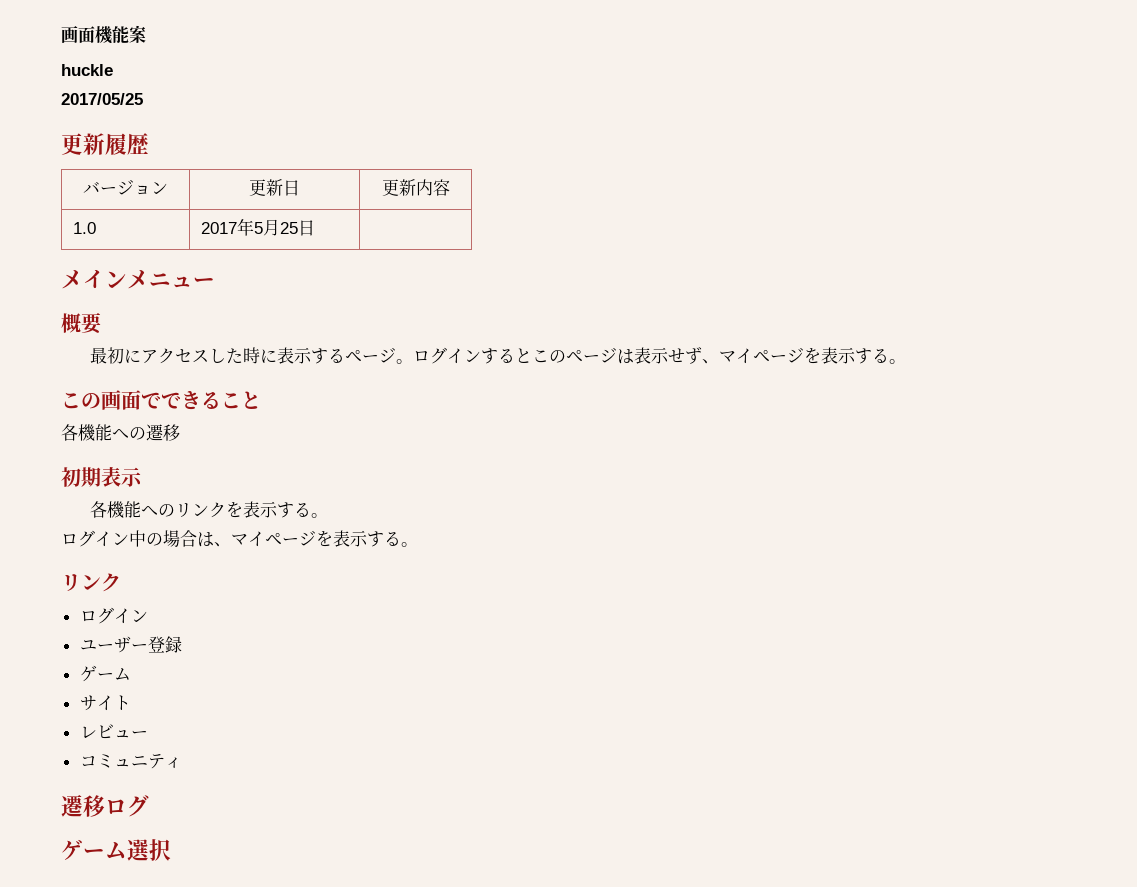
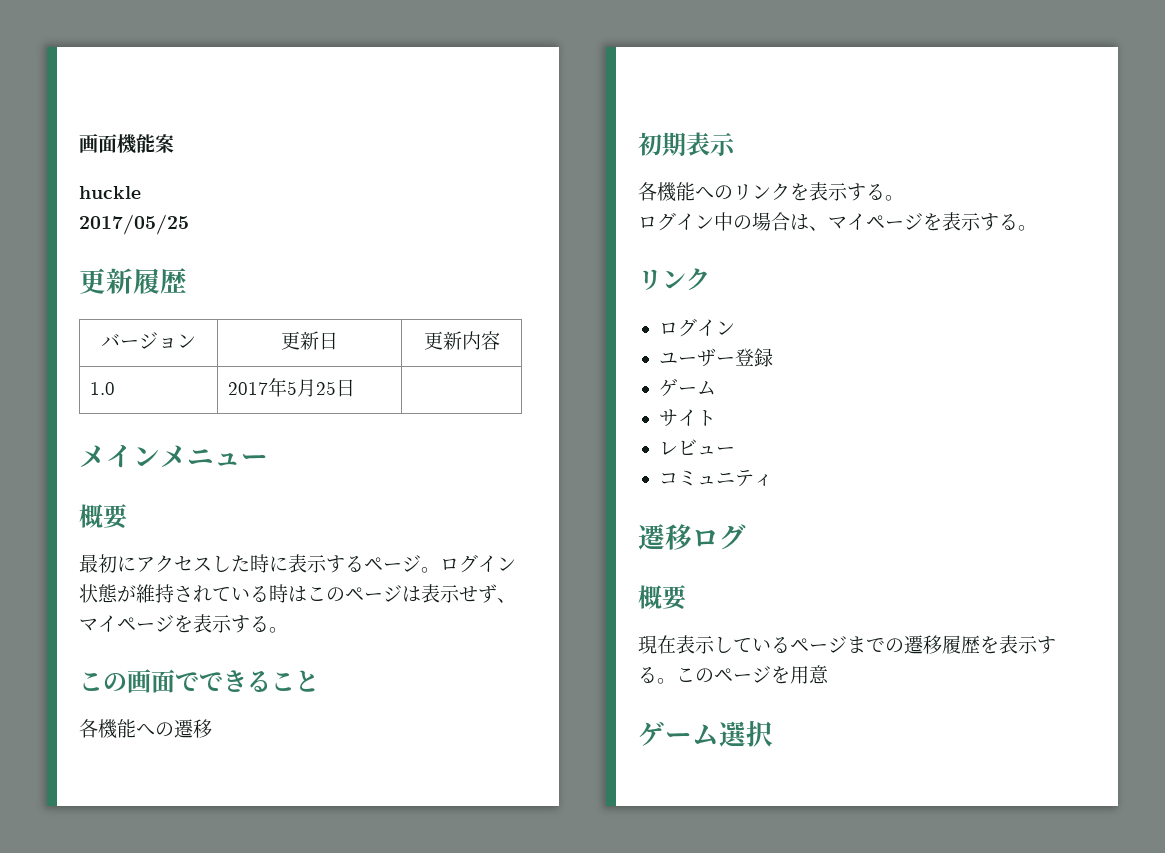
[481,348,533,364] すると -> [79,584,307,603] 状態が維持されている時は
(149, 806) none -> [638,585,687,610] [638,635,1056,654] [638,665,829,684] // 概要 // 現在表示しているページまでの遷移履歴を表示する。このページを用意

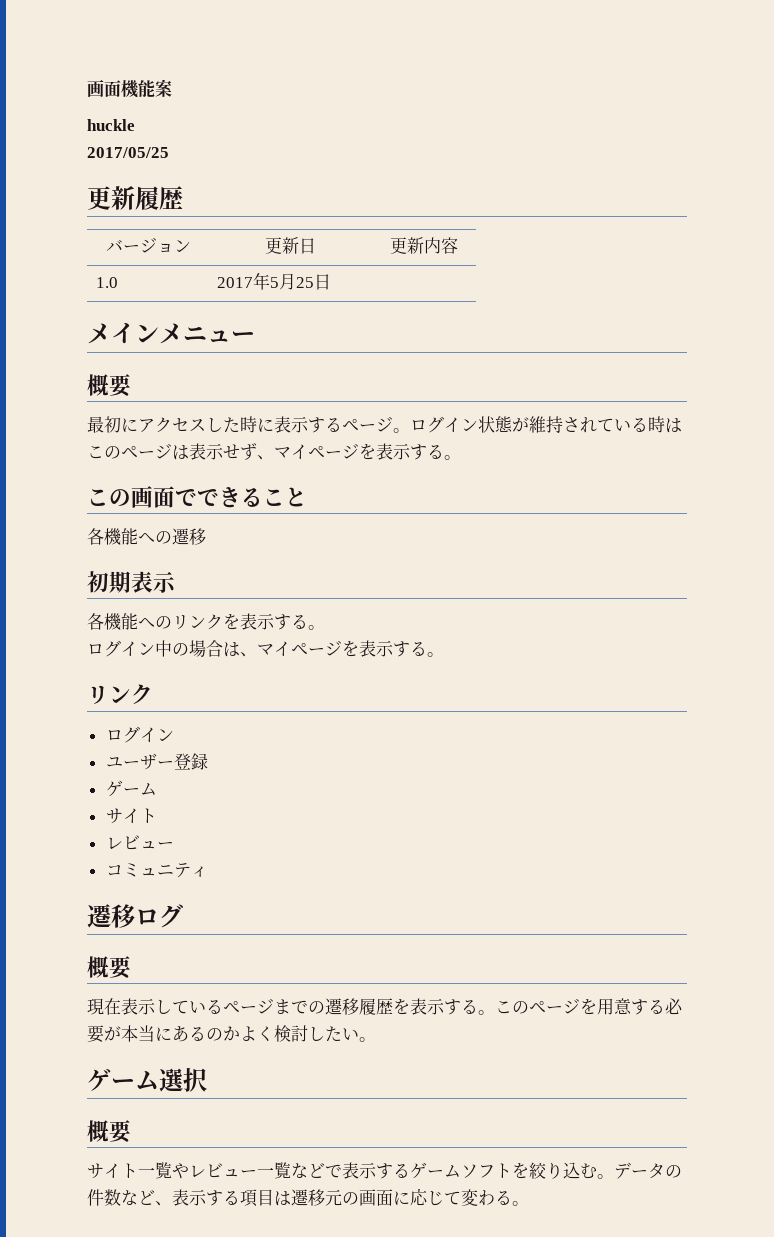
[638,720,773,747] // ゲーム選択 -> [631,998,683,1015] [87,1025,376,1043] [87,1068,207,1092] [87,1120,132,1143] [87,1162,682,1179] [87,1189,529,1207] する必要が本当にあるのかよく検討したい。 // ゲーム選択 // 概要 // サイト一覧やレビュー一覧などで表示するゲームソフトを絞り込む。データの件数など、表示する項目は遷移元の画面に応じて変わる。

